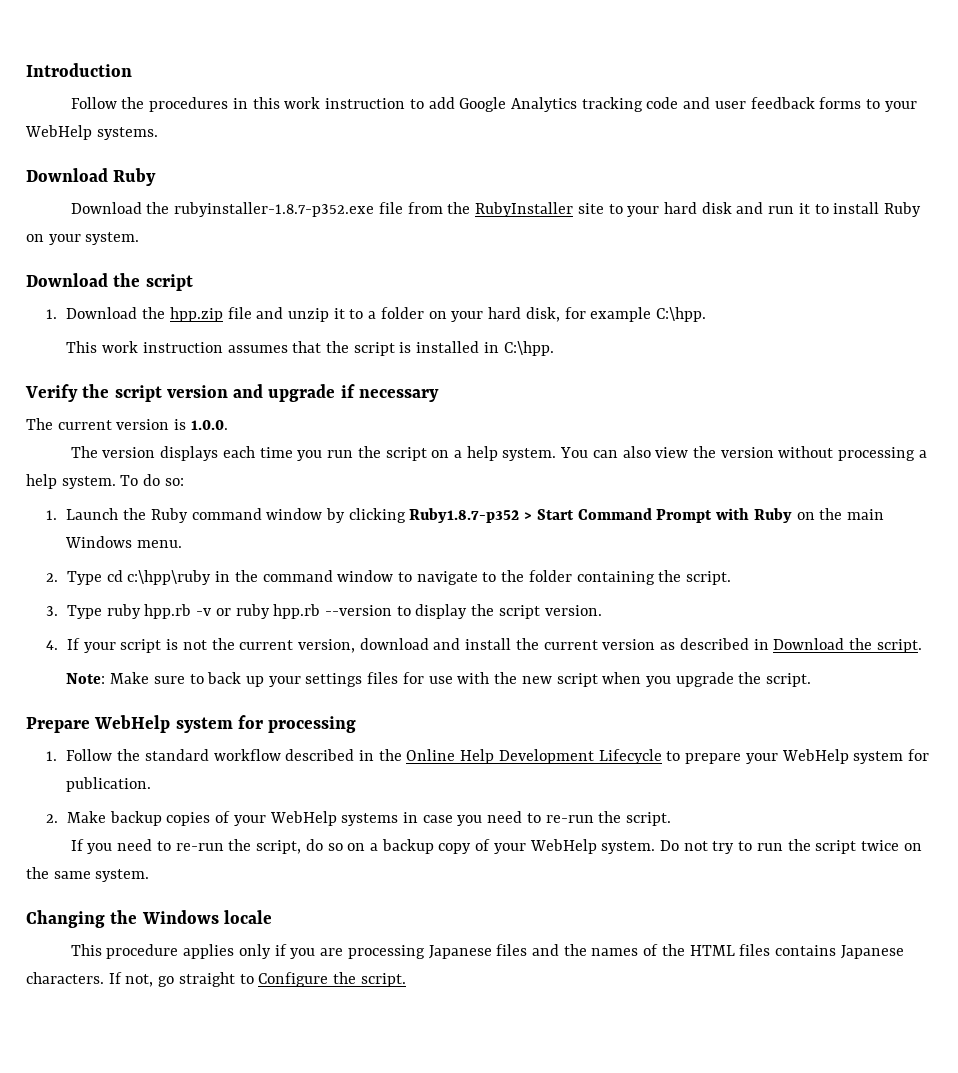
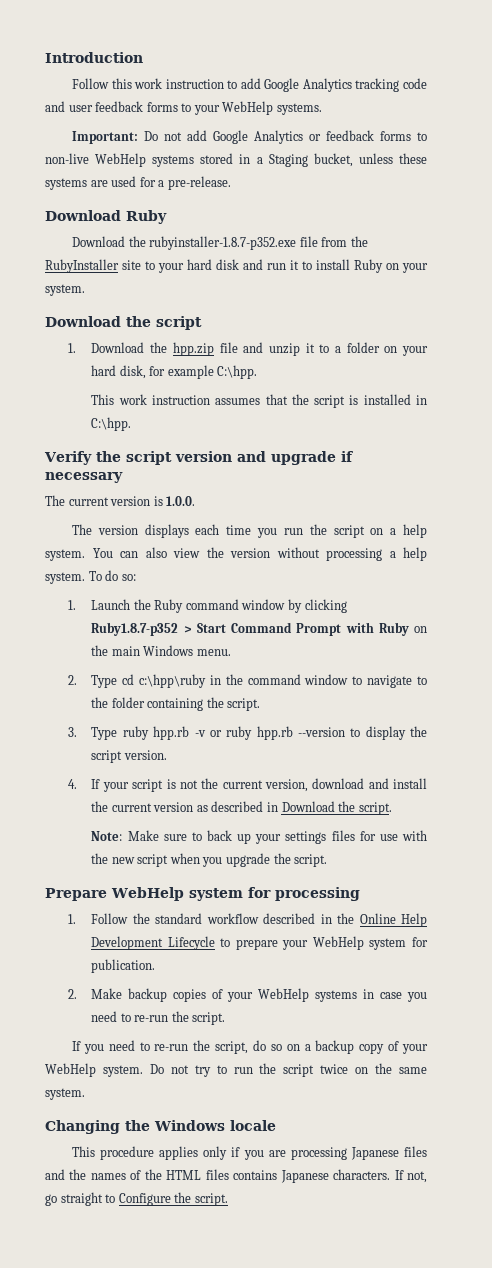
[121,97,248,112] the procedures in -> (109, 83) none
(158, 133) none -> [71,130,428,144] [45,153,427,167] [45,176,231,190] // Important: Do not add Google Analytics or feedback forms to non-live WebHelp systems stored in a Staging bucket, unless these systems are used for a pre-release.

